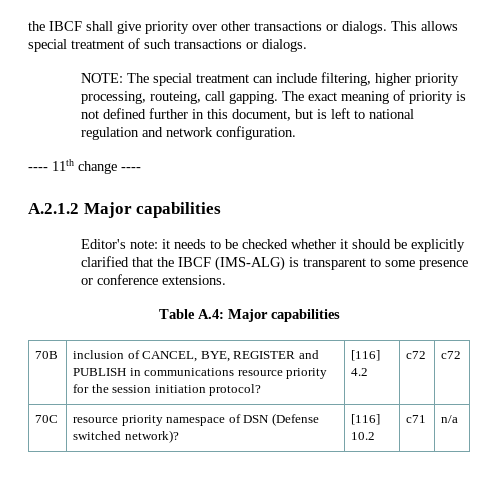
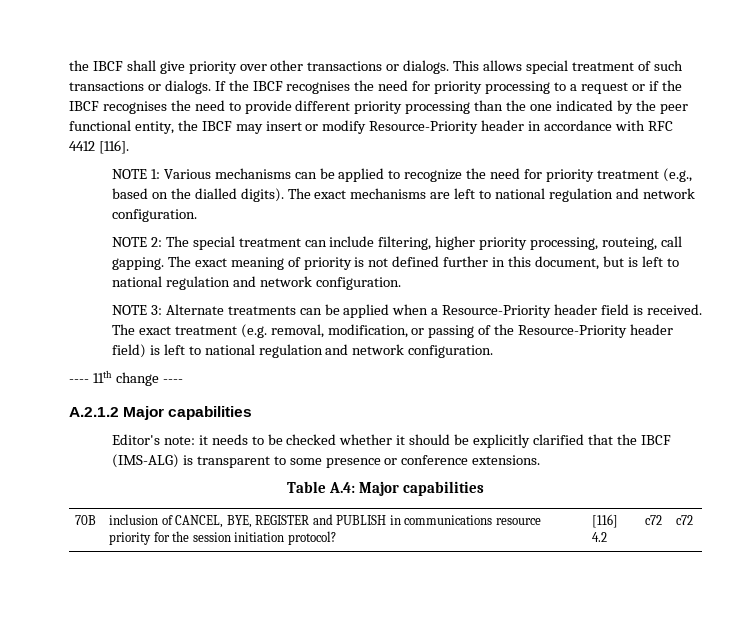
[80,73,123,83] // NOTE: -> [214,80,682,94] [69,100,688,114] [69,120,673,134] [69,140,129,154] [111,168,692,182] [111,188,695,202] [111,209,197,222] [111,237,162,247] If the IBCF recognises the need for priority processing to a request or if the IBCF recognises the need to provide different priority processing than the one indicated by the peer functional entity, the IBCF may insert or modify Resource-Priority header in accordance with RFC 4412 [116]. // NOTE 1: Various mechanisms can be applied to recognize the need for priority treatment (e.g., based on the dialled digits). The exact mechanisms are left to national regulation and network configuration. // NOTE 2:
(296, 133) none -> [111,304,702,318] [111,324,674,338] [111,344,494,358] // NOTE 3: Alternate treatments can be applied when a Resource-Priority header field is received. The exact treatment (e.g. removal, modification, or passing of the Resource-Priority header field) is left to national regulation and network configuration.
[35,415,59,423] [73,413,319,426] [73,430,179,443] [351,414,381,425] [351,432,376,440] [406,415,427,423] [441,415,459,423] // 70C | resource priority namespace of DSN (Defense switched network)? | [116] 10.2 | c71 | n/a -> (694, 520) none

